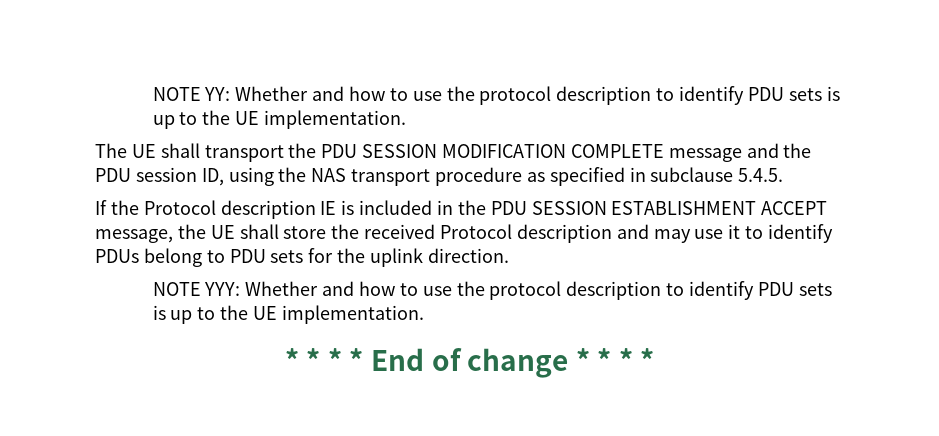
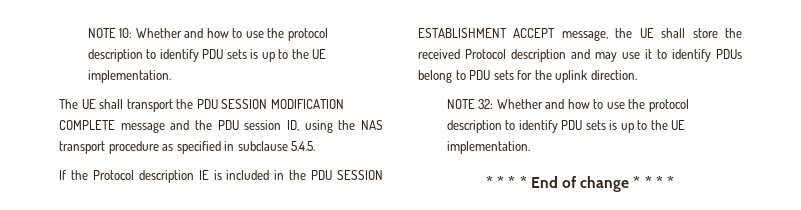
[152,87,231,101] NOTE YY: -> [87,28,133,38] NOTE 10:
[204,282,241,296] YYY: -> [478,99,494,109] 32:

